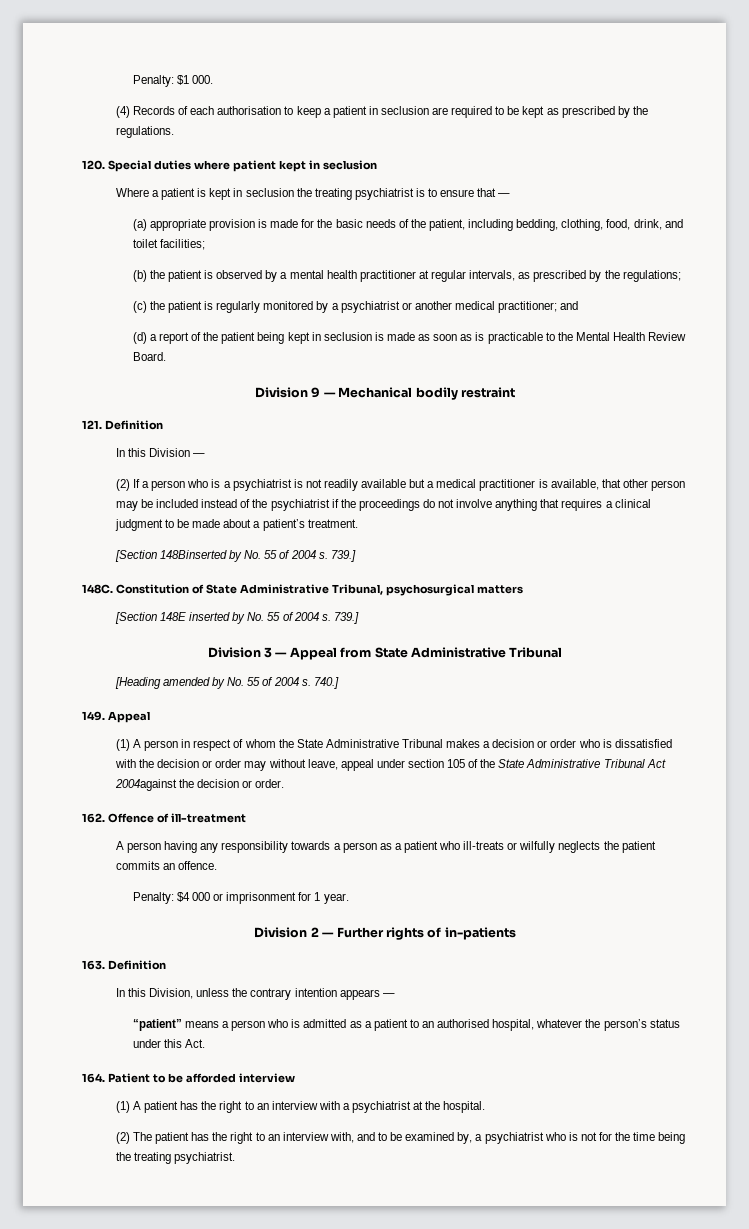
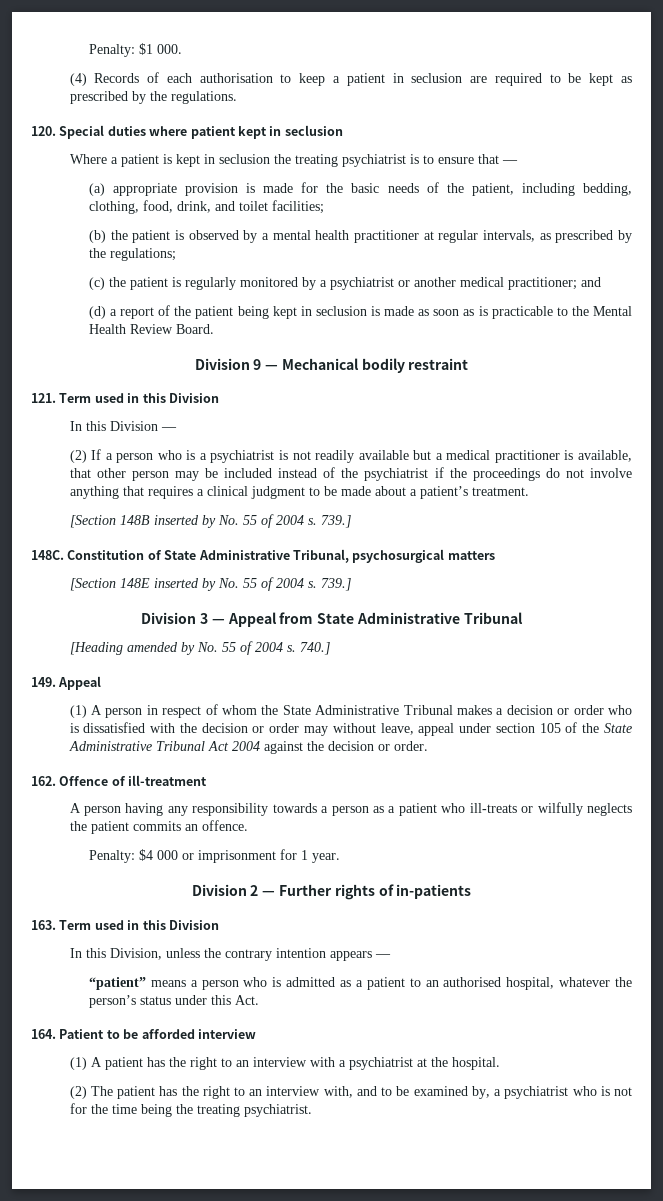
[104,420,163,430] Definition -> [59,393,219,403] Term used in this Division
[159,550,227,559] 148Binserted -> [119,515,199,525] 148B inserted
[114,779,177,791] 2004against -> [231,741,303,754] 2004 against
[107,960,166,970] Definition -> [59,920,219,930] Term used in this Division

